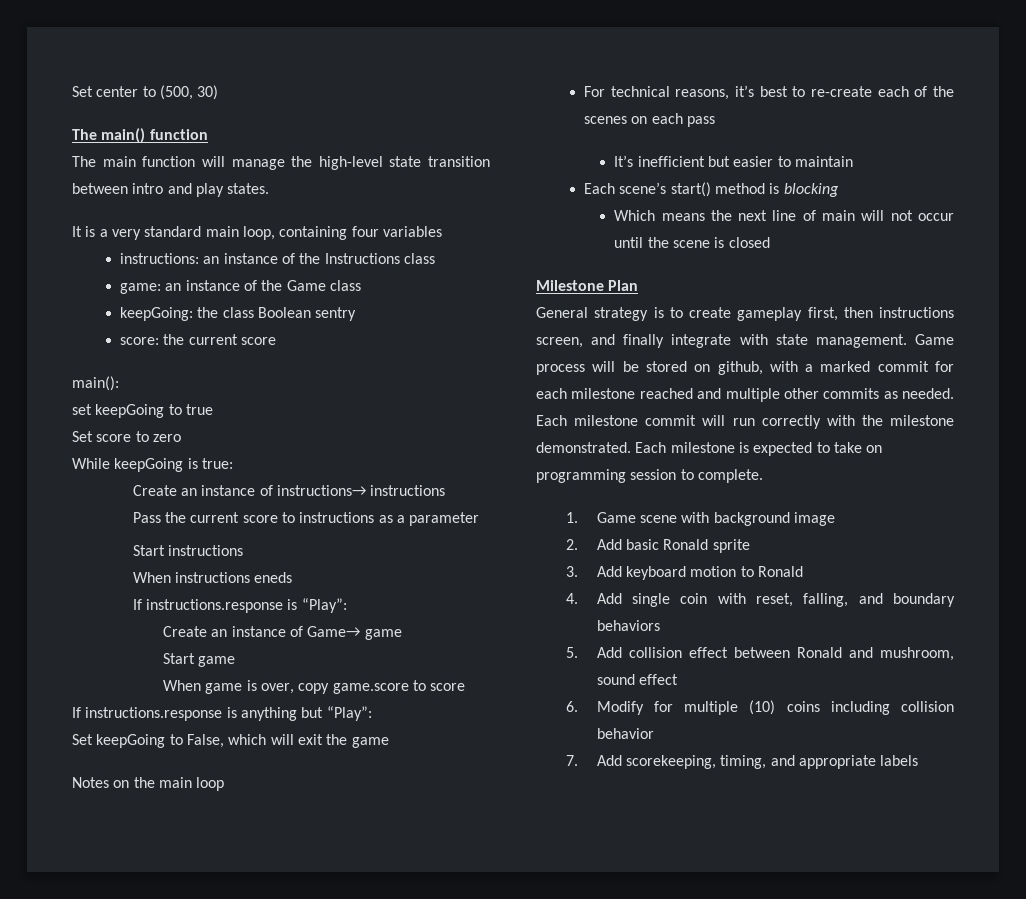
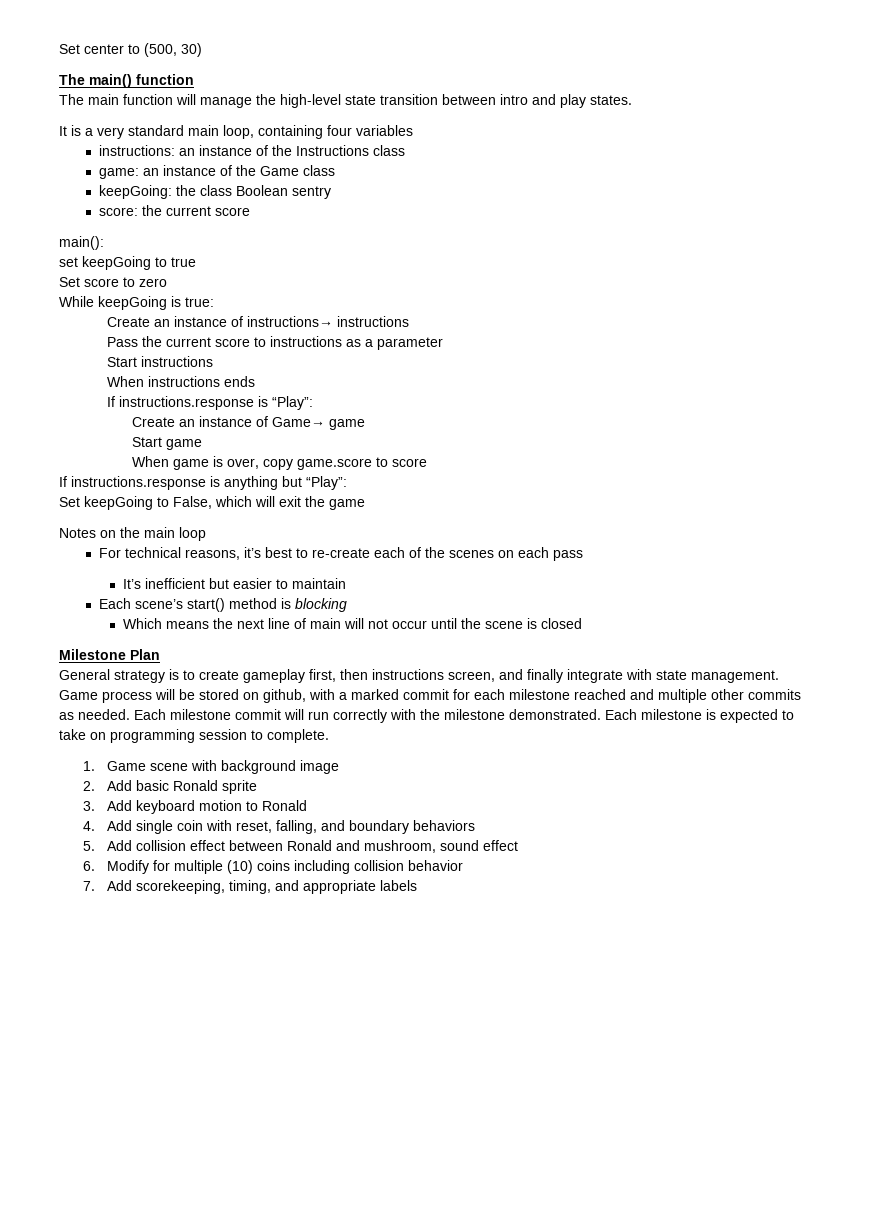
[254,572,293,583] eneds -> [224,376,256,387] ends

